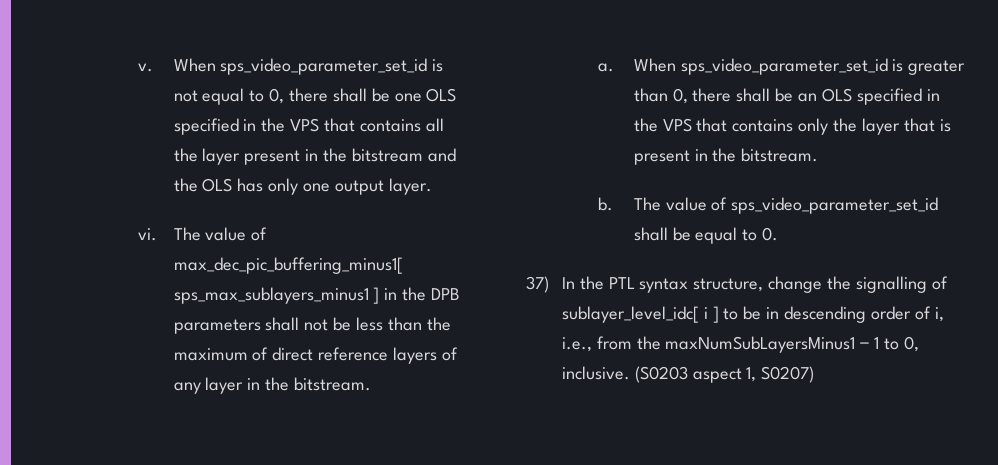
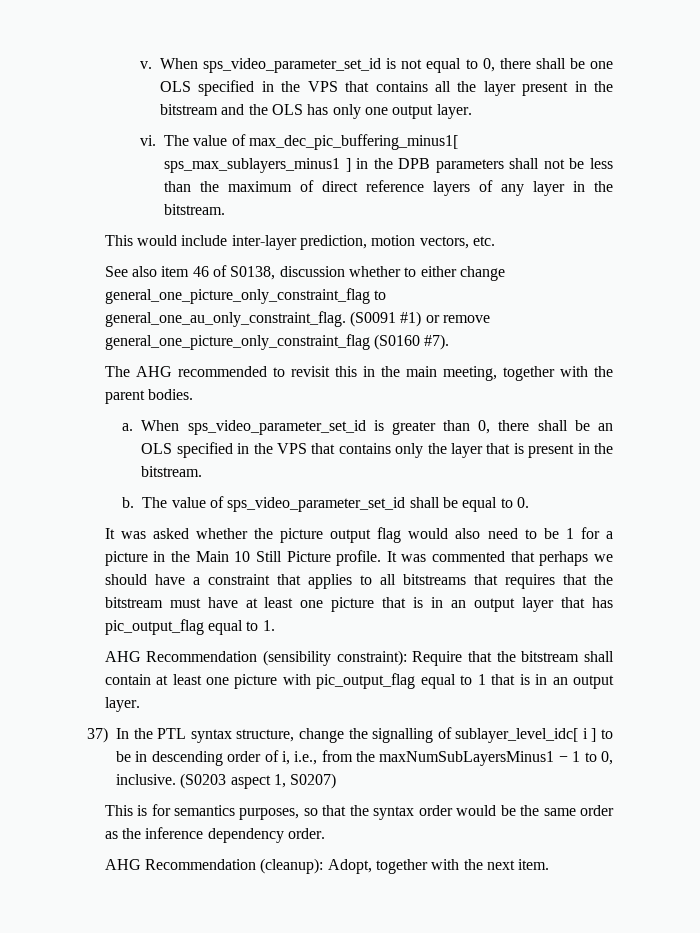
(371, 384) none -> [104,235,495,250] [104,265,505,281] [104,288,386,304] [104,311,490,327] [104,334,450,350] [104,366,613,381] [104,389,193,404] // This would include inter-layer prediction, motion vectors, etc. // See also item 46 of S0138, discussion whether to either change general_one_picture_only_constraint_flag to general_one_au_only_constraint_flag. (S0091 #1) or remove general_one_picture_only_constraint_flag (S0160 #7). // The AHG recommended to revisit this in the main meeting, together with the parent bodies.
(779, 234) none -> [104,527,613,543] [104,550,613,566] [104,574,613,589] [104,597,614,612] [104,619,275,635] [104,650,615,666] [104,673,615,689] [104,697,140,712] // It was asked whether the picture output flag would also need to be 1 for a picture in the Main 10 Still Picture profile. It was commented that perhaps we should have a constraint that applies to all bitstreams that requires that the bitstream must have at least one picture that is in an output layer that has pic_output_flag equal to 1. // AHG Recommendation (sensibility constraint): Require that the bitstream shall contain at least one picture with pic_output_flag equal to 1 that is in an output layer.
(815, 374) none -> [104,804,615,820] [104,827,325,843] [104,858,550,874] // This is for semantics purposes, so that the syntax order would be the same order as the inference dependency order. // AHG Recommendation (cleanup): Adopt, together with the next item.

